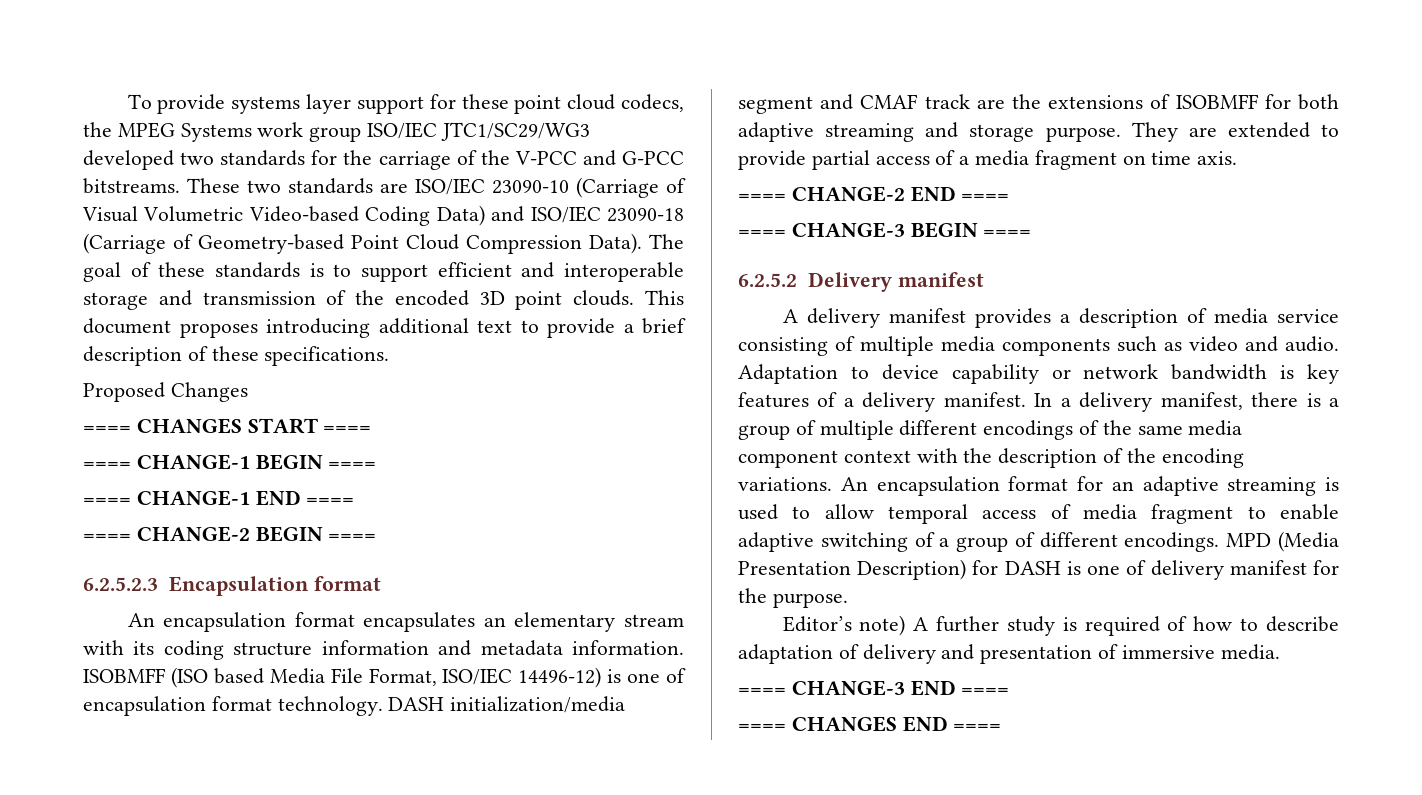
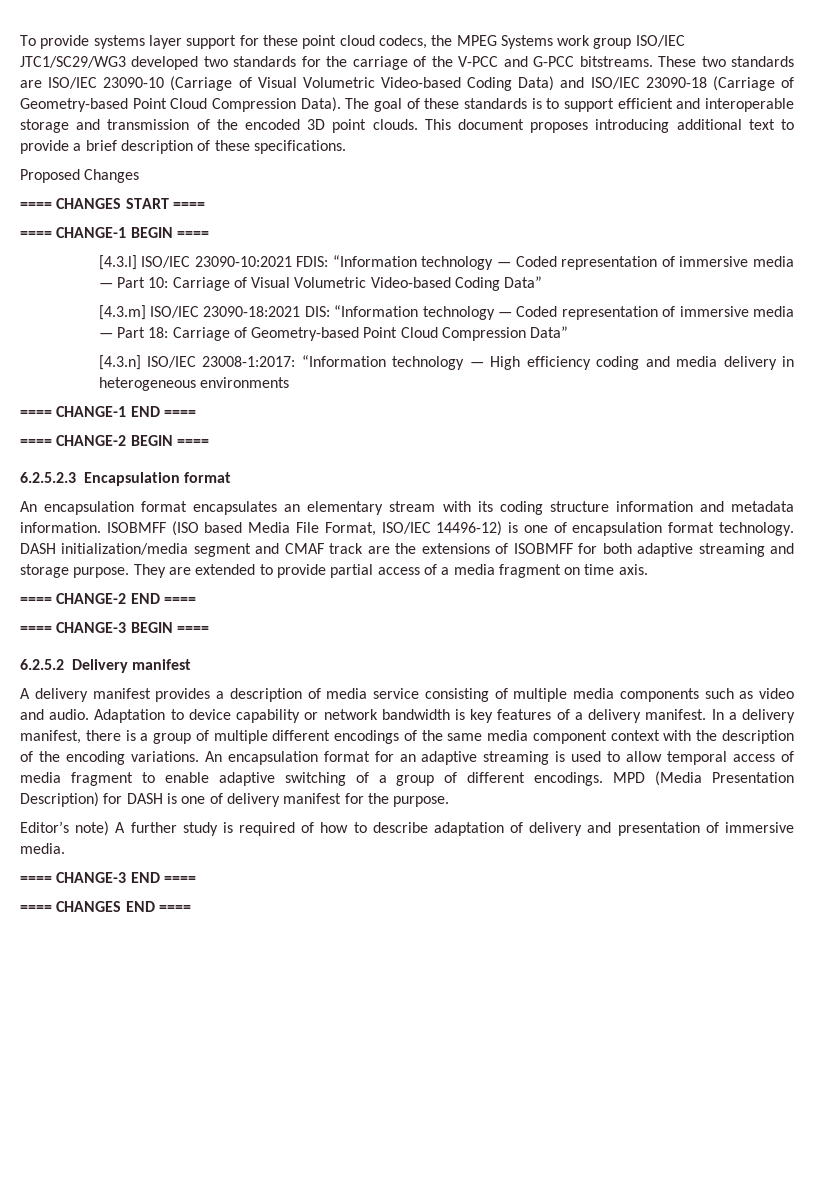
(377, 465) none -> [98,255,795,270] [98,276,543,291] [98,305,794,320] [98,326,569,341] [98,355,795,370] [98,377,289,391] // [4.3.l] ISO/IEC 23090-10:2021 FDIS: “Information technology — Coded representation of immersive media — Part 10: Carriage of Visual Volumetric Video-based Coding Data” // [4.3.m] ISO/IEC 23090-18:2021 DIS: “Information technology — Coded representation of immersive media — Part 18: Carriage of Geometry-based Point Cloud Compression Data” // [4.3.n] ISO/IEC 23008-1:2017: “Information technology — High efficiency coding and media delivery in heterogeneous environments

